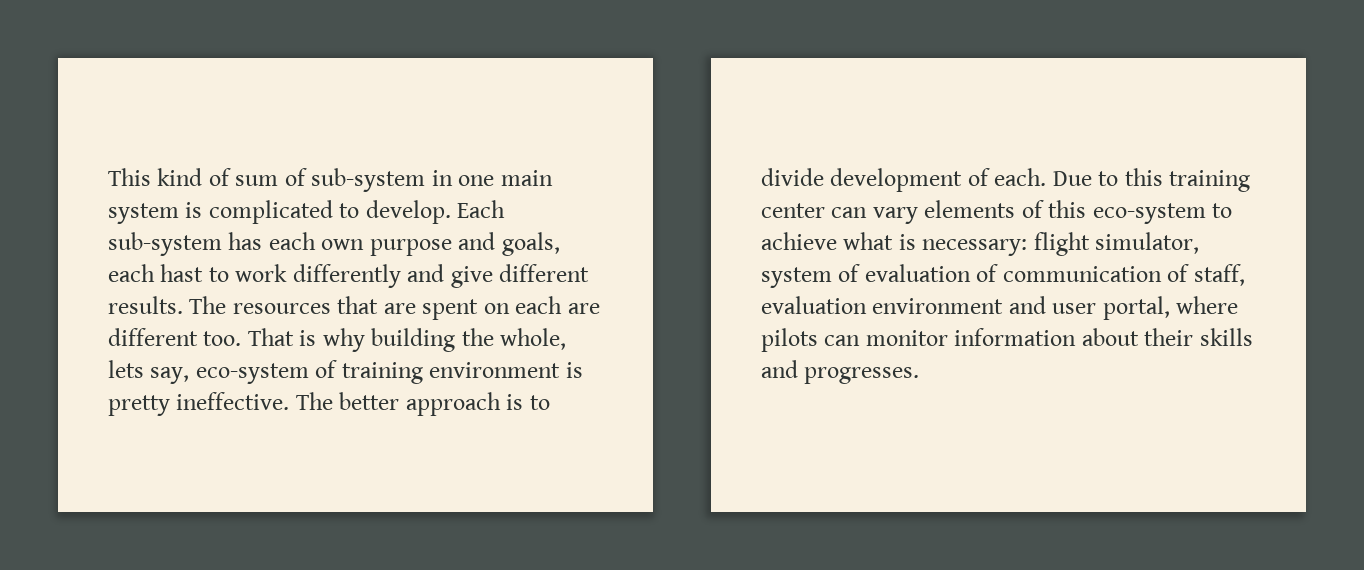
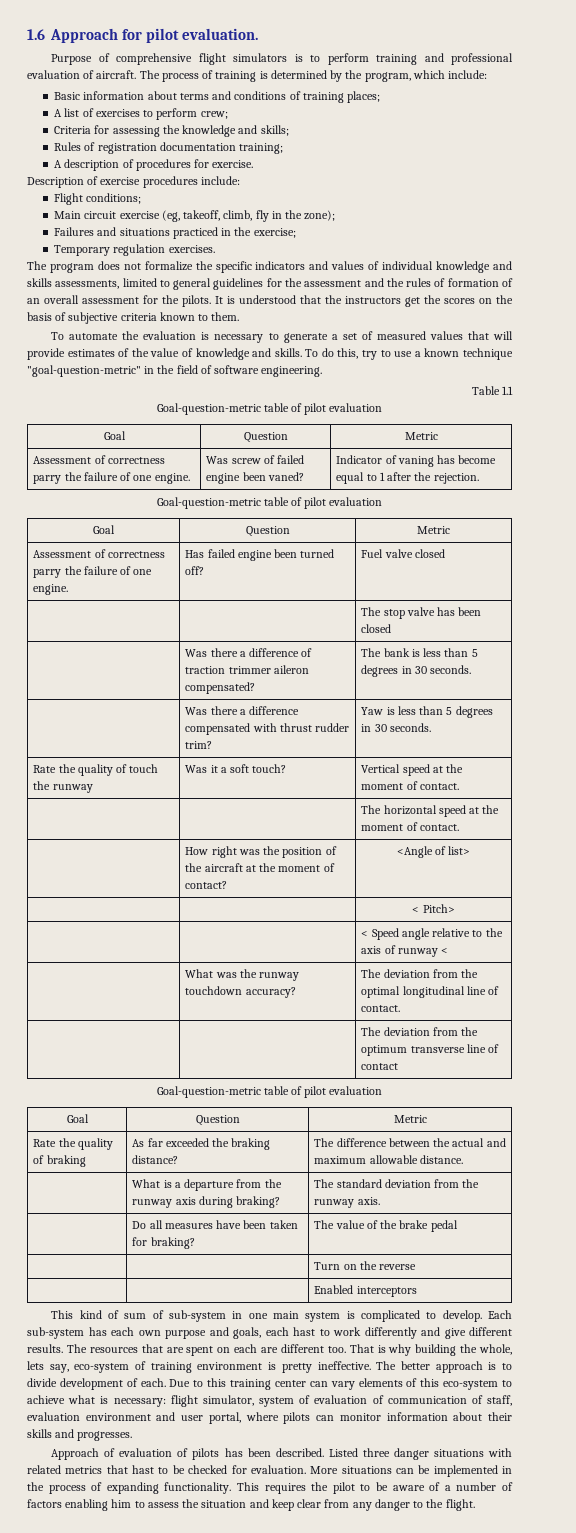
(108, 177) none -> [27,28,259,43] [51,53,513,65] [27,70,488,82] [54,91,381,103] [54,108,228,120] [54,125,289,137] [54,142,284,154] [54,159,254,171] [27,176,240,188] [54,193,142,205] [54,210,336,222] [54,227,296,239] [54,244,215,256] [27,261,512,273] [27,278,513,290] [27,295,513,307] [27,312,240,324] [51,331,514,343] [27,348,513,360] [27,365,323,377] [471,386,513,395] [156,403,383,415] [103,431,126,440] [243,432,288,443] [404,432,438,440] [33,455,165,464] [33,472,190,484] [206,455,305,464] [206,472,304,484] [336,455,497,467] [336,472,479,484] [156,497,383,509] [93,525,115,534] [245,526,290,537] [417,526,450,534] [33,549,165,558] [33,566,153,578] [33,584,69,595] [185,549,335,561] [185,566,205,575] [361,549,445,558] [361,607,482,619] [361,624,392,633] [185,648,313,657] [185,665,309,674] [185,682,256,694] [361,648,478,657] [361,665,472,677] [185,706,300,715] [185,723,350,735] [185,741,213,749] [361,706,493,718] [361,723,431,732] [33,764,159,776] [33,781,93,793] [185,764,287,773] [361,764,464,776] [361,781,459,790] [361,805,500,817] [361,822,459,831] [185,846,337,858] [185,863,335,872] [185,881,228,889] [396,846,471,858] [412,904,455,913] [361,928,503,940] [361,945,449,957] [185,969,300,981] [185,986,296,998] [361,969,479,978] [361,986,500,998] [361,1005,401,1012] [361,1027,479,1036] [361,1044,500,1056] [361,1063,399,1070] [156,1086,383,1098] [66,1114,89,1123] [195,1115,240,1126] [393,1115,427,1123] [33,1138,113,1150] [33,1155,86,1167] [132,1138,271,1150] [132,1155,179,1164] [314,1138,506,1147] [314,1155,463,1164] [132,1179,282,1191] [132,1196,281,1208] [314,1179,480,1188] [314,1197,380,1208] [132,1220,298,1229] [132,1237,195,1249] [314,1220,458,1232] [314,1261,417,1270] [314,1285,417,1297] 1.6 Approach for pilot evaluation. // Purpose of comprehensive flight simulators is to perform training and professional evaluation of aircraft. The process of training is determined by the program, which include: // Basic information about terms and conditions of training places; // A list of exercises to perform crew; // Criteria for assessing the knowledge and skills; // Rules of registration documentation training; // A description of procedures for exercise. // Description of exercise procedures include: // Flight conditions; // Main circuit exercise (eg, takeoff, climb, fly in the zone); // Failures and situations practiced in the exercise; // Temporary regulation exercises. // The program does not formalize the specific indicators and values of individual knowledge and skills assessments, limited to general guidelines for the assessment and the rules of formation of an overall assessment for the pilots. It is understood that the instructors get the scores on the basis of subjective criteria known to them. // To automate the evaluation is necessary to generate a set of measured values that will provide estimates of the value of knowledge and skills. To do this, try to use a known technique "goal-question-metric" in the field of software engineering. // Table 1.1 // Goal-question-metric table of pilot evaluation // Goal | Question | Metric // Assessment of correctness parry the failure of one engine. | Was screw of failed engine been vaned? | Indicator of vaning has become equal to 1 after the rejection. // Goal-question-metric table of pilot evaluation // Goal | Question | Metric // Assessment of correctness parry the failure of one engine. | Has failed engine been turned off? | Fuel valve closed // | | The stop valve has been closed // | Was there a difference of traction trimmer aileron compensated? | The bank is less than 5 degrees in 30 seconds. // | Was there a difference compensated with thrust rudder trim? | Yaw is less than 5 degrees in 30 seconds. // Rate the quality of touch the runway | Was it a soft touch? | Vertical speed at the moment of contact. // | | The horizontal speed at the moment of contact. // | How right was the position of the aircraft at the moment of contact? | <Angle of list> // | | < Pitch> // | | < Speed angle relative to the axis of runway < // | What was the runway touchdown accuracy? | The deviation from the optimal longitudinal line of contact. // | | The deviation from the optimum transverse line of contact // Goal-question-metric table of pilot evaluation // Goal | Question | Metric // Rate the quality of braking | As far exceeded the braking distance? | The difference between the actual and maximum allowable distance. // | What is a departure from the runway axis during braking? | The standard deviation from the runway axis. // | Do all measures have been taken for braking? | The value of the brake pedal // | | Turn on the reverse // | | Enabled interceptors //
(920, 375) none -> [51,1448,513,1460] [27,1465,512,1477] [27,1482,514,1494] [27,1499,475,1511] // Approach of evaluation of pilots has been described. Listed three danger situations with related metrics that hast to be checked for evaluation. More situations can be implemented in the process of expanding functionality. This requires the pilot to be aware of a number of factors enabling him to assess the situation and keep clear from any danger to the flight.

